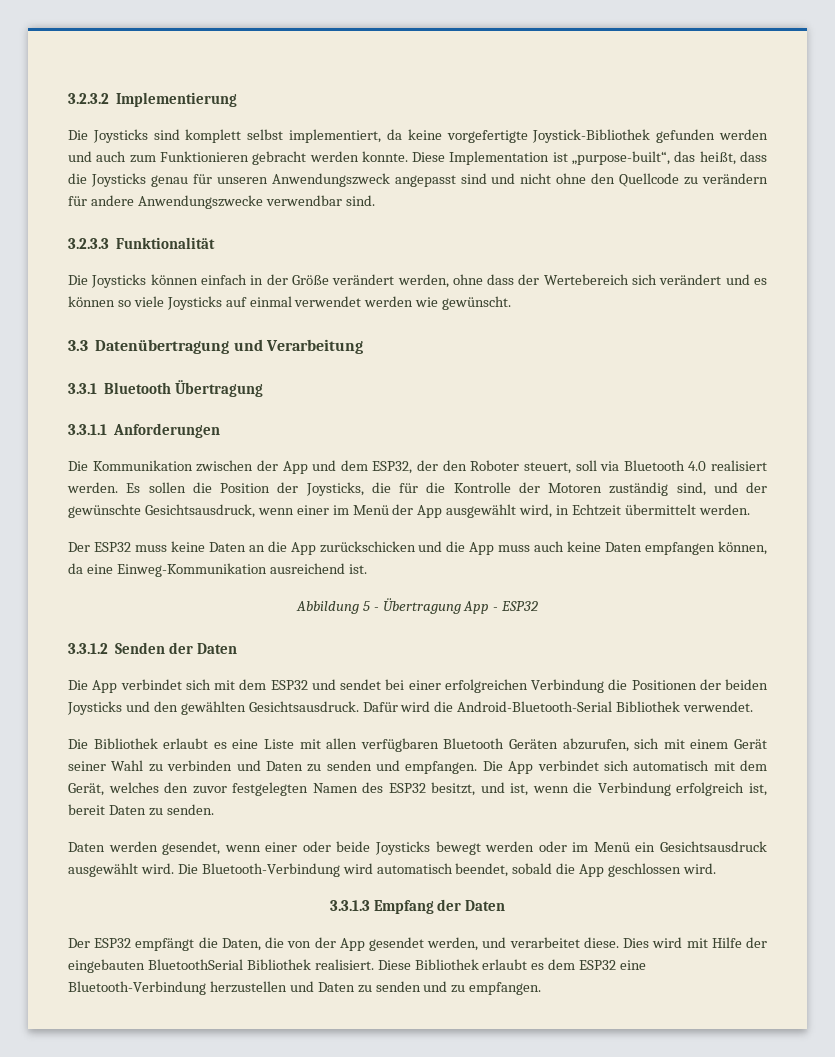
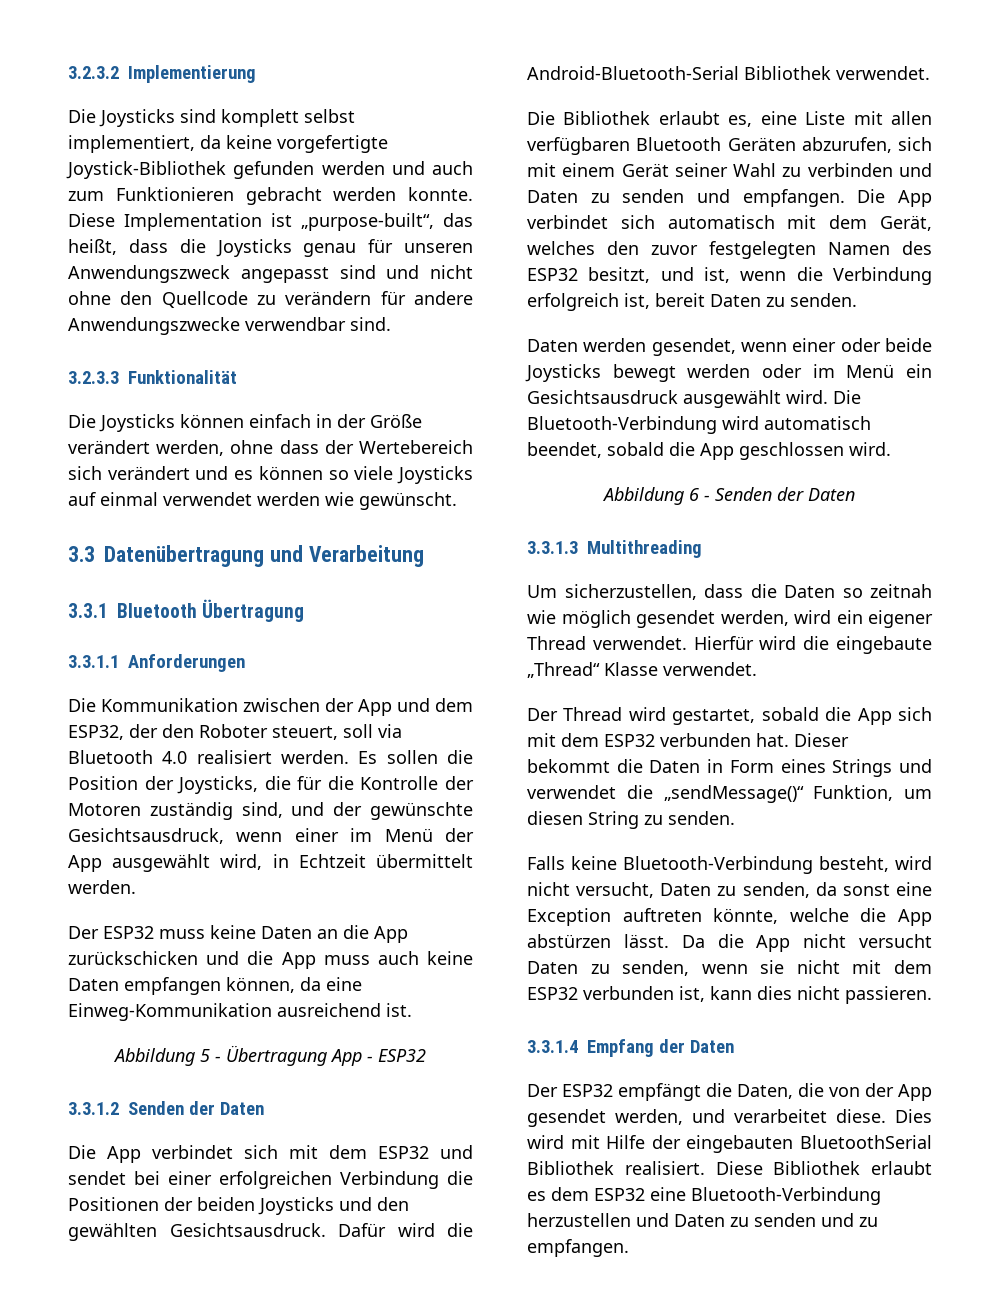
[213,742,227,749] es -> [728,115,753,127] es,
[329,900,370,911] 3.3.1.3 -> [602,487,855,505] [527,540,702,558] [527,584,932,600] [527,610,933,628] [527,636,932,654] [527,662,757,678] [527,707,932,725] [527,733,849,747] [527,759,932,777] [527,785,932,803] [527,811,735,829] [527,856,932,874] [527,882,932,898] [527,908,932,926] [527,934,932,952] [527,960,932,976] [527,986,932,1004] [527,1040,578,1053] Abbildung 6 - Senden der Daten // 3.3.1.3 Multithreading // Um sicherzustellen, dass die Daten so zeitnah wie möglich gesendet werden, wird ein eigener Thread verwendet. Hierfür wird die eingebaute „Thread“ Klasse verwendet. // Der Thread wird gestartet, sobald die App sich mit dem ESP32 verbunden hat. Dieser bekommt die Daten in Form eines Strings und verwendet die „sendMessage()“ Funktion, um diesen String zu senden. // Falls keine Bluetooth-Verbindung besteht, wird nicht versucht, Daten zu senden, da sonst eine Exception auftreten könnte, welche die App abstürzen lässt. Da die App nicht versucht Daten zu senden, wenn sie nicht mit dem ESP32 verbunden ist, kann dies nicht passieren. // 3.3.1.4

